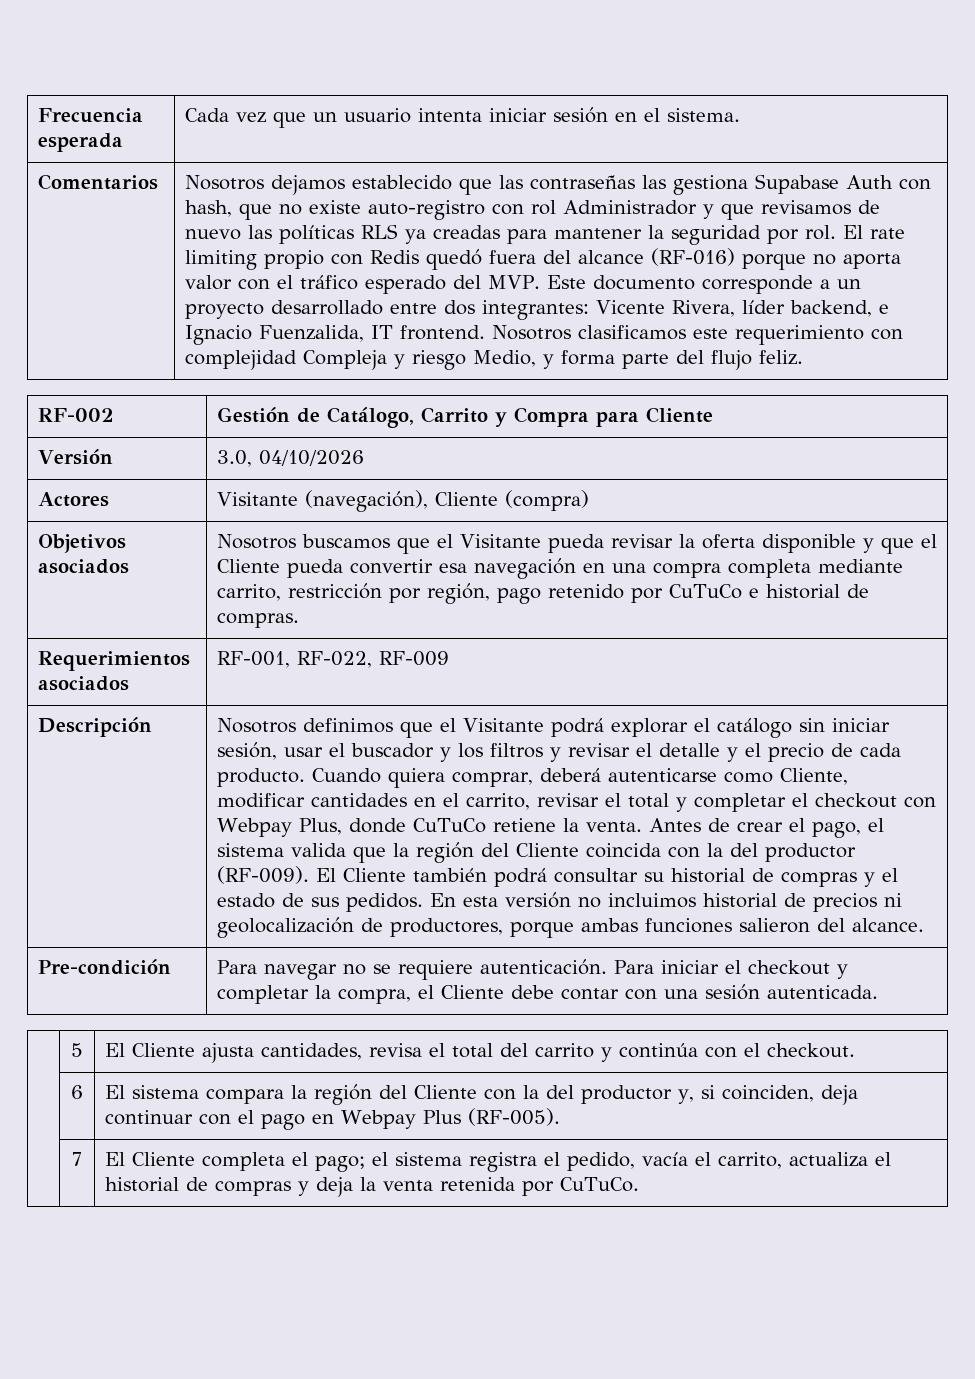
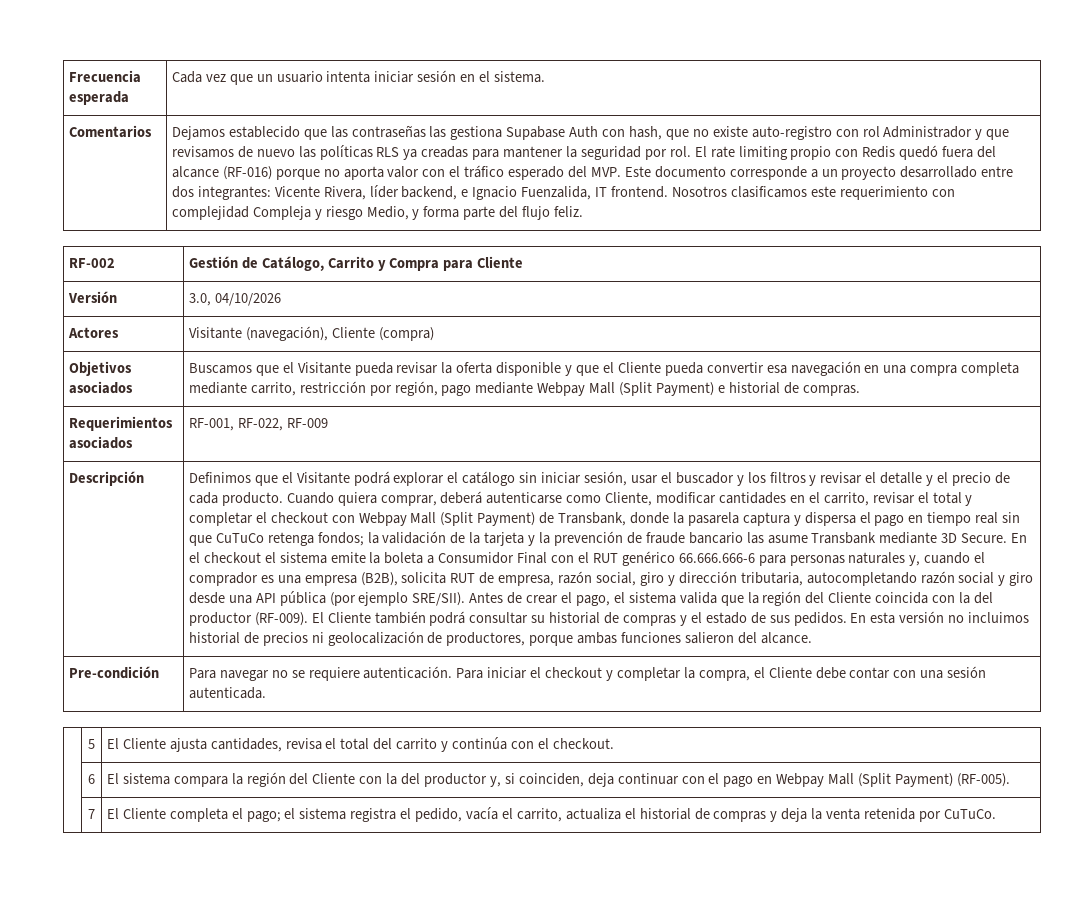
[184,175,345,195] Nosotros dejamos -> [171,126,225,140] Dejamos
[216,534,390,549] Nosotros buscamos -> [188,363,252,374] Buscamos
[547,584,742,603] retenido por CuTuCo -> [475,382,715,396] mediante Webpay Mall (Split Payment)
[216,718,393,733] Nosotros definimos -> [188,472,251,483] Definimos
[298,818,642,835] Plus, donde CuTuCo retiene la venta. -> [410,512,1021,526] [188,531,1028,546] [188,551,986,566] [188,571,1034,586] [188,591,466,606] Mall (Split Payment) de Transbank, donde la pasarela captura y dispersa el pago en tiempo real sin que CuTuCo retenga fondos; la validación de la tarjeta y la prevención de fraude bancario las asume Transbank mediante 3D Secure. En el checkout el sistema emite la boleta a Consumidor Final con el RUT genérico 66.666.666-6 para personas naturales y, cuando el comprador es una empresa (B2B), solicita RUT de empresa, razón social, giro y dirección tributaria, autocompletando razón social y giro desde una API pública (por ejemplo SRE/SII).
[422,1110,461,1124] Plus -> [828,773,953,787] Mall (Split Payment)

